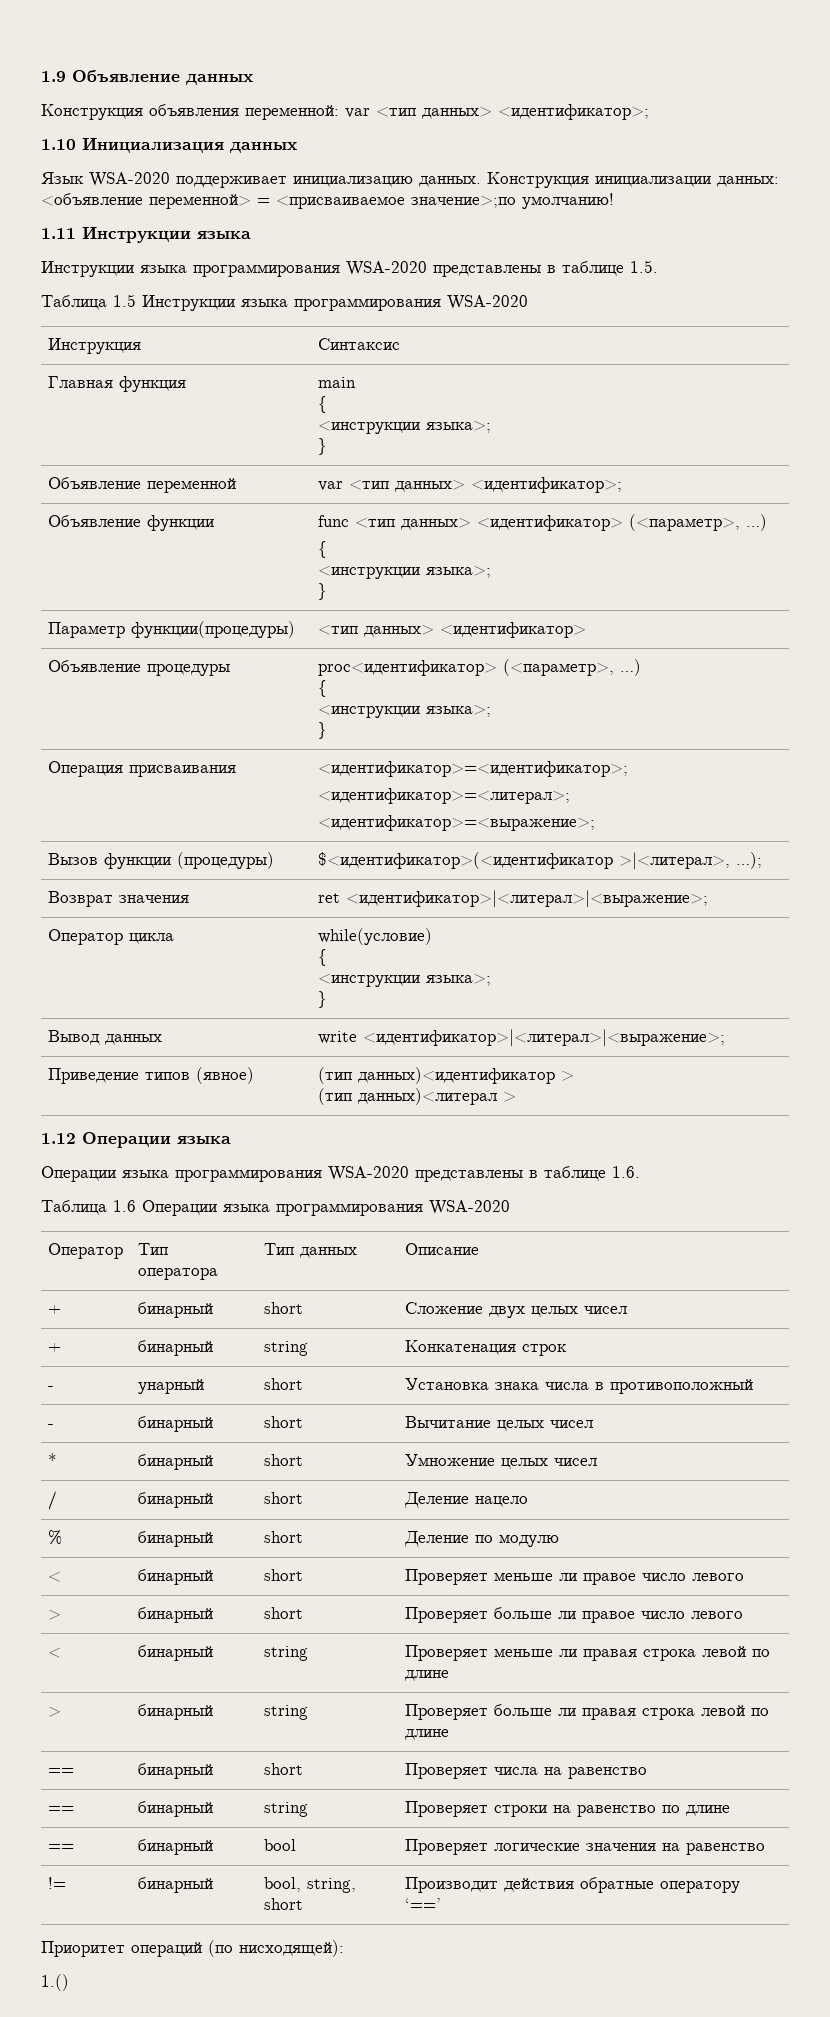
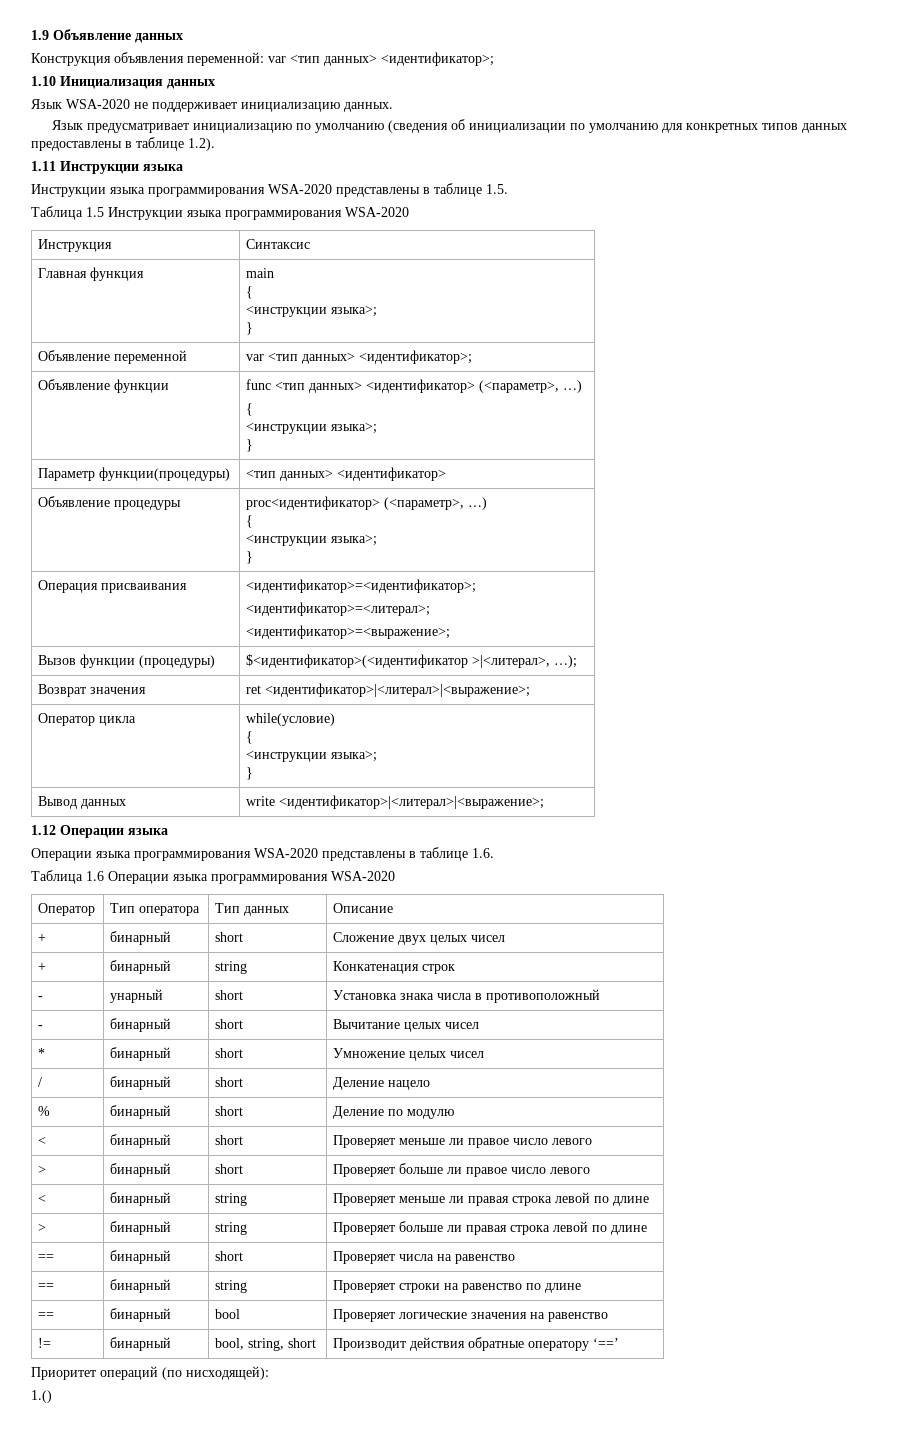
(170, 179) none -> [134,102,148,109] не
[487,172,779,188] [41,193,614,209] Конструкция инициализации данных: <объявление переменной> = <присваиваемое значение>;по умолчанию! -> [52,119,848,133] [31,137,215,151] // Язык предусматривает инициализацию по умолчанию (сведения об инициализации по умолчанию для конкретных типов данных предоставлены в таблице 1.2).
[48,1067,255,1084] [318,1067,575,1084] [318,1088,517,1105] // Приведение типов (явное) | (тип данных)<идентификатор > // (тип данных)<литерал > -> (545, 802) none

